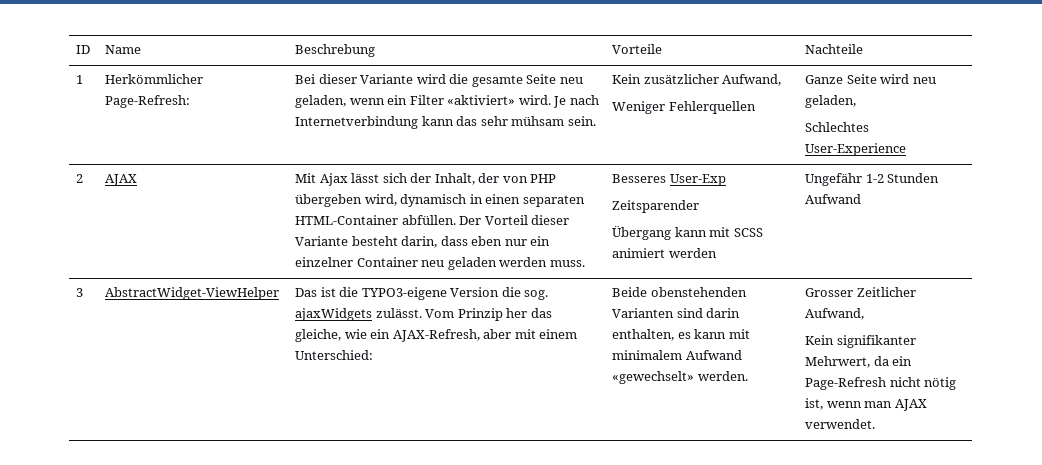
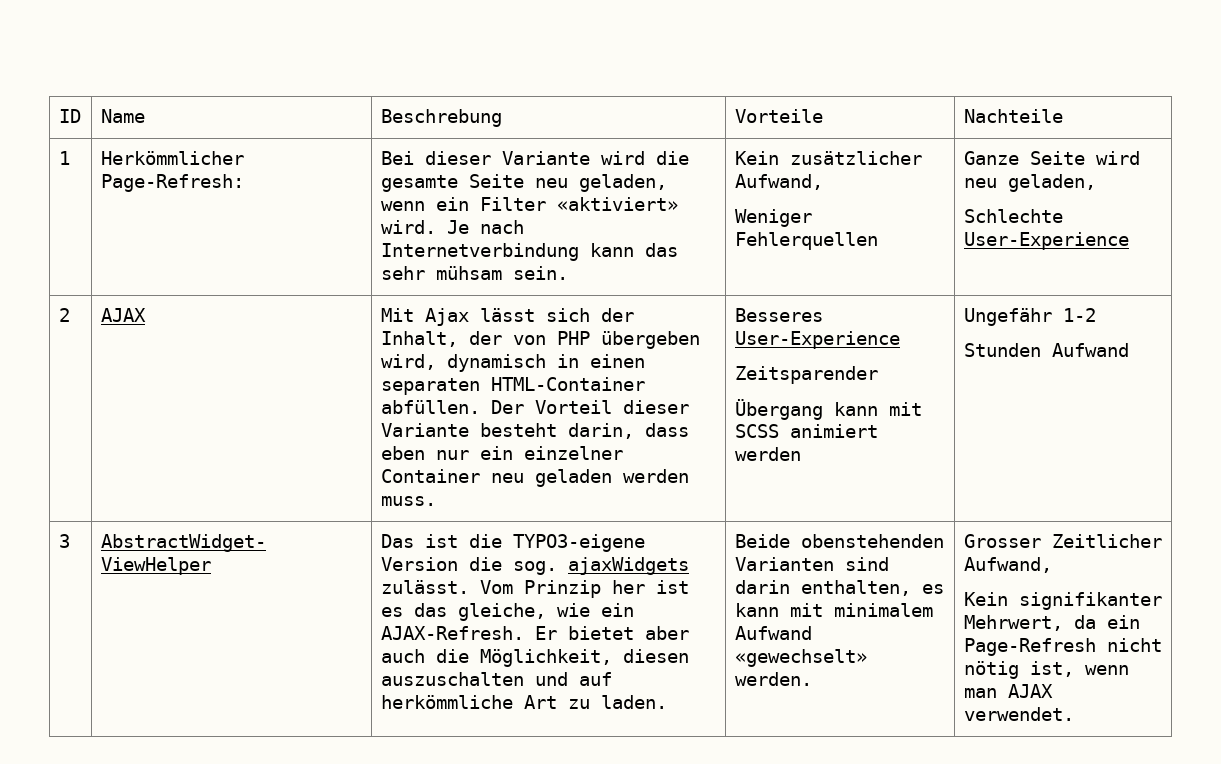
[805,122,870,132] Schlechtes -> [963,209,1063,223] Schlechte
[669,174,726,186] User-Exp -> [734,331,900,349] User-Experience
(884, 178) none -> (1096, 315) //
(528, 313) none -> [655,580,689,594] [380,607,403,617] ist es
[392,329,578,342] [295,350,374,360] AJAX-Refresh, aber mit einem Unterschied: -> [380,626,689,640] [380,649,689,667] [380,672,612,686] [380,695,667,709] AJAX-Refresh. Er bietet aber auch die Möglichkeit, diesen auszuschalten und auf herkömmliche Art zu laden.

